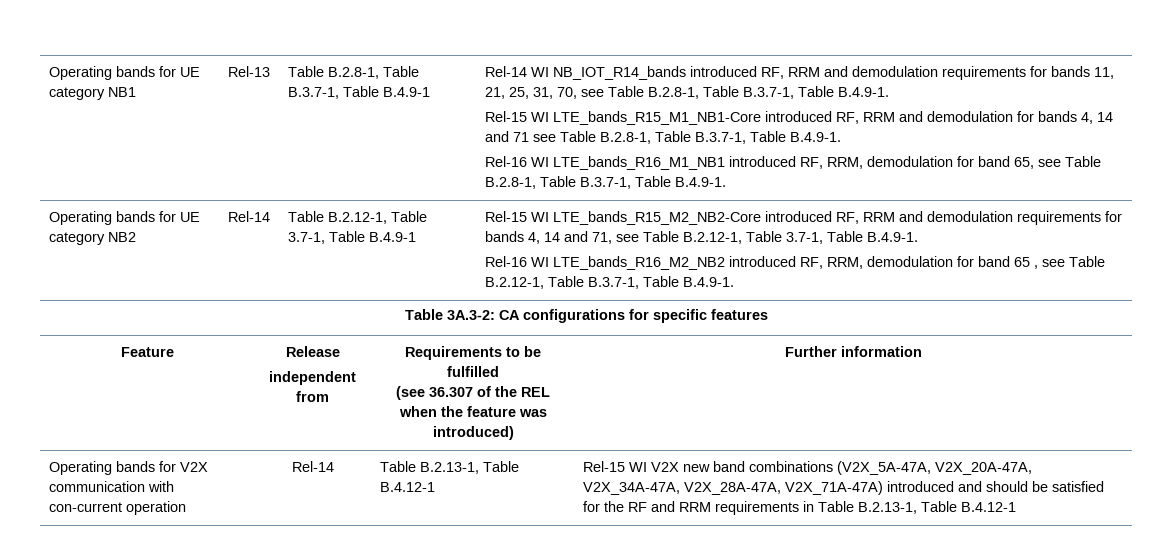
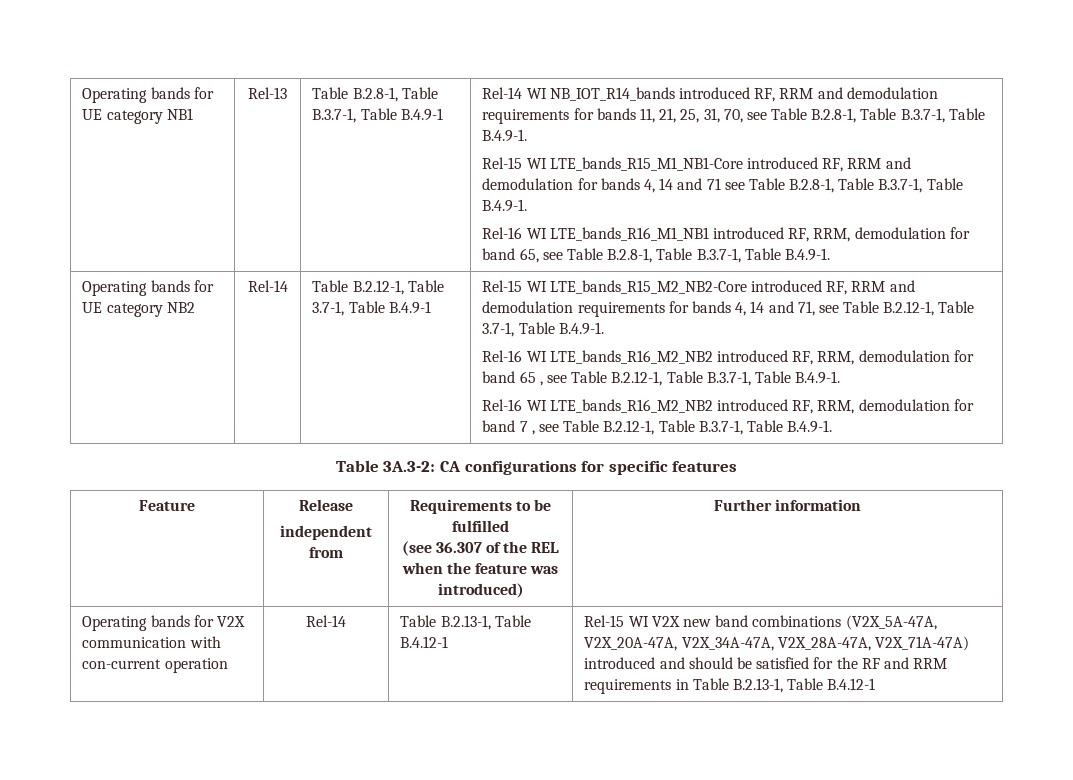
(735, 282) none -> [482,399,974,414] [482,420,833,435] // Rel-16 WI LTE_bands_R16_M2_NB2 introduced RF, RRM, demodulation for band 7 , see Table B.2.12-1, Table B.3.7-1, Table B.4.9-1.

